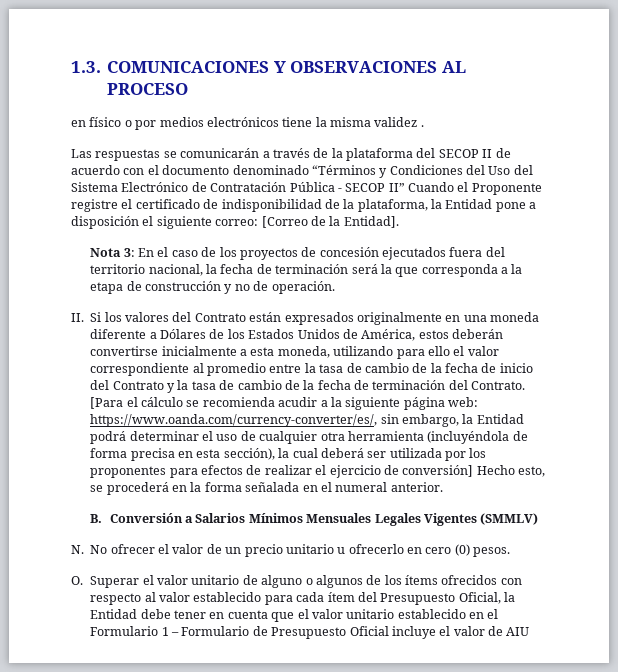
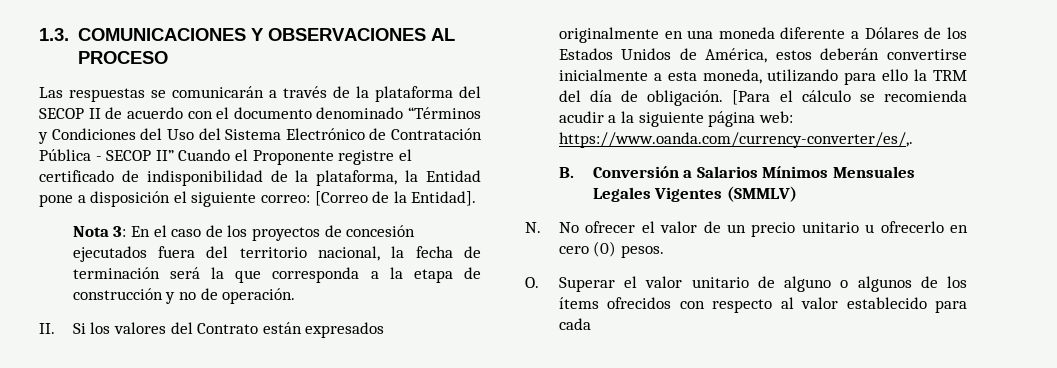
[71,117,424,130] // en físico o por medios electrónicos tiene la misma validez . -> (168, 57) none
[453,346,499,356] [90,363,533,376] [90,380,526,393] el valor correspondiente al promedio entre la tasa de cambio de la fecha de inicio del Contrato y la tasa de cambio de la fecha de terminación del Contrato. -> [914,69,967,81] [558,90,724,106] la TRM del día de obligación.
[90,414,524,427] [90,431,528,444] [90,448,487,461] [90,465,546,478] [90,482,443,495] https://www.oanda.com/currency-converter/es/, sin embargo, la Entidad podrá determinar el uso de cualquier otra herramienta (incluyéndola de forma precisa en esta sección), la cual deberá ser utilizada por los proponentes para efectos de realizar el ejercicio de conversión] Hecho esto, se procederá en la forma señalada en el numeral anterior. -> [558,132,913,148] https://www.oanda.com/currency-converter/es/,.
[327,592,516,605] [90,609,499,622] [90,626,530,639] ítem del Presupuesto Oficial, la Entidad debe tener en cuenta que el valor unitario establecido en el Formulario 1 – Formulario de Presupuesto Oficial incluye el valor de AIU -> (591, 324) none

